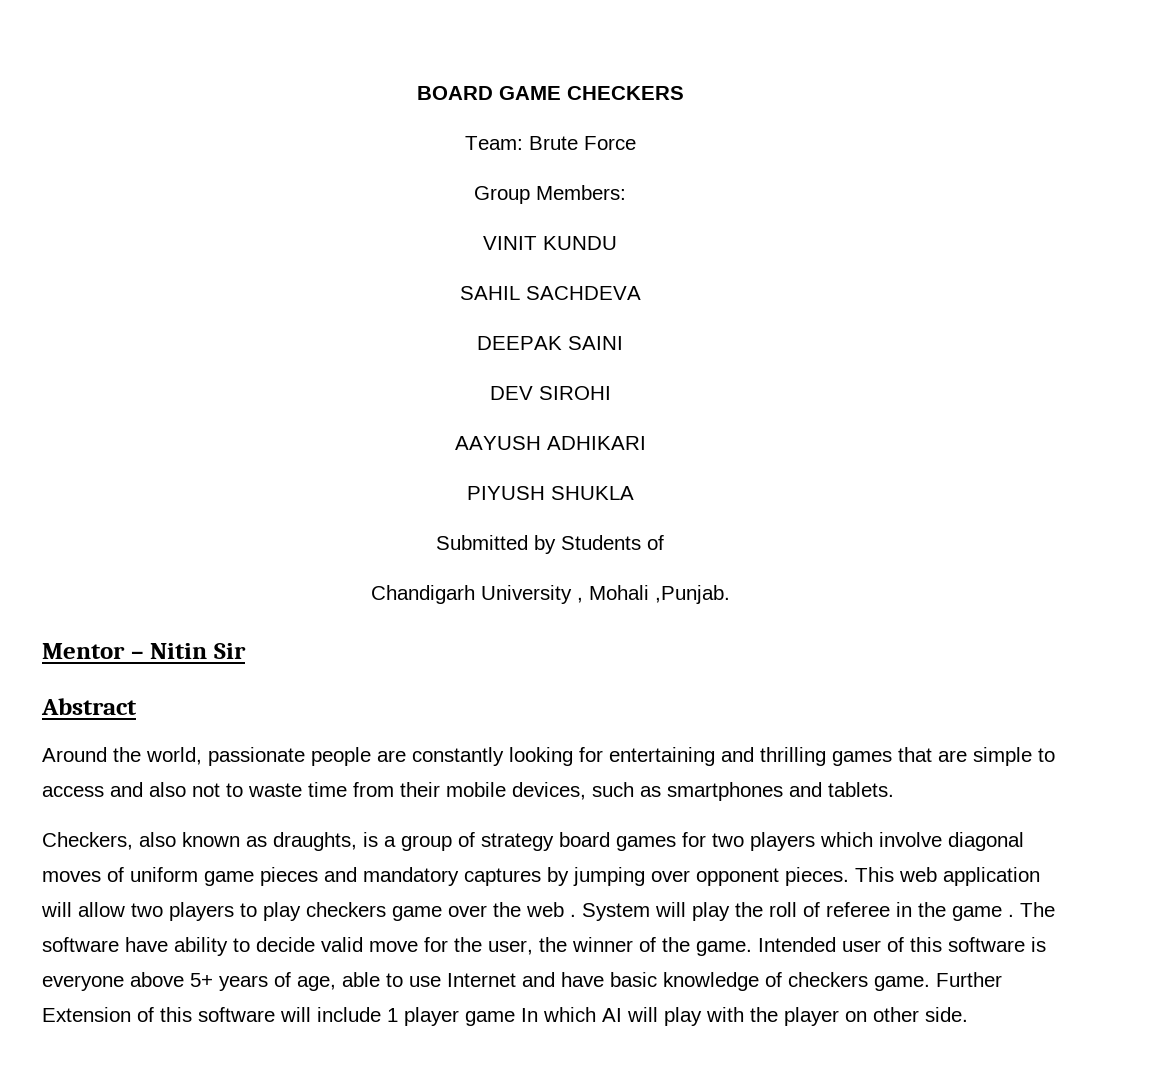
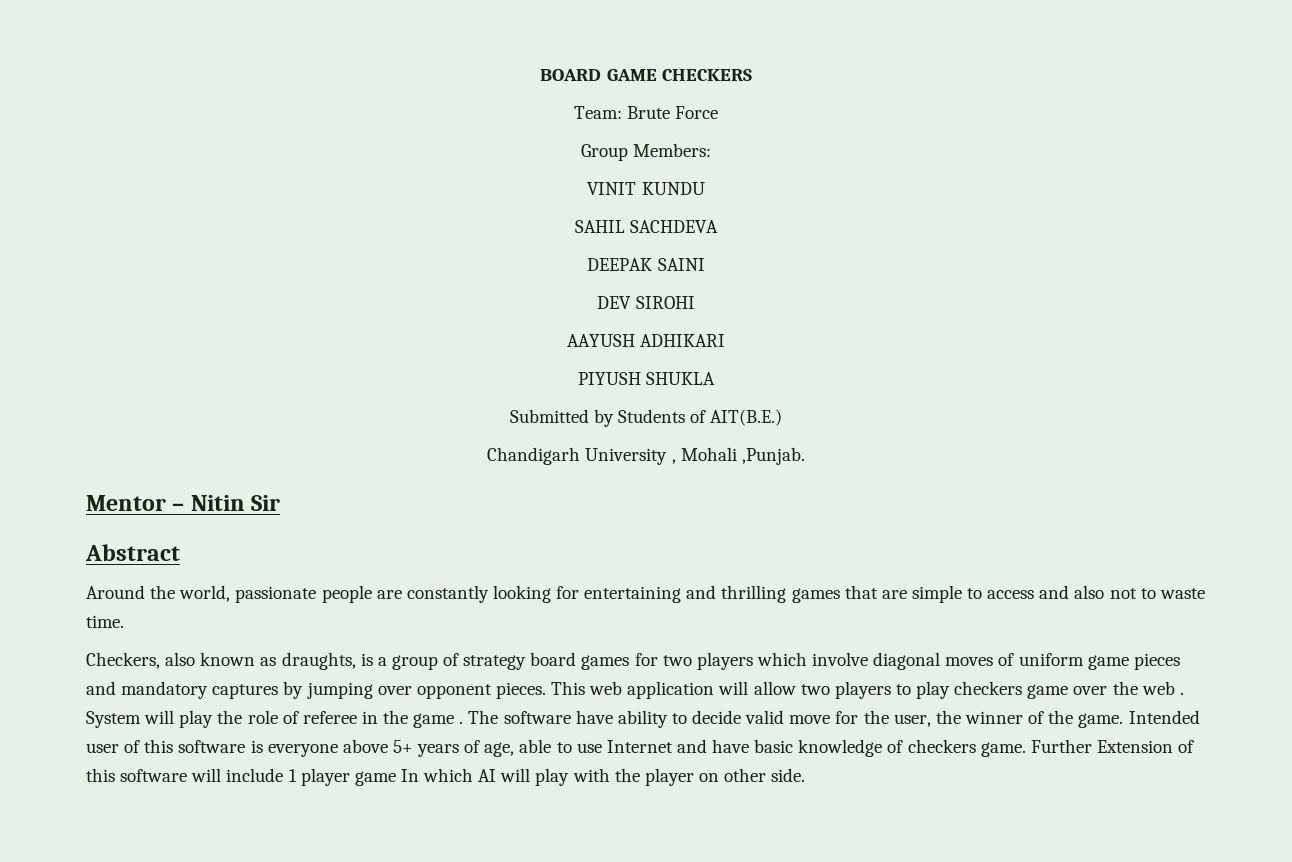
(664, 542) none -> [710,409,783,426] AIT(B.E.)
[308,782,894,801] time from their mobile devices, such as smartphones and tablets. -> [86,615,124,628] time.
[769,902,797,917] roll -> [247,710,278,724] role

